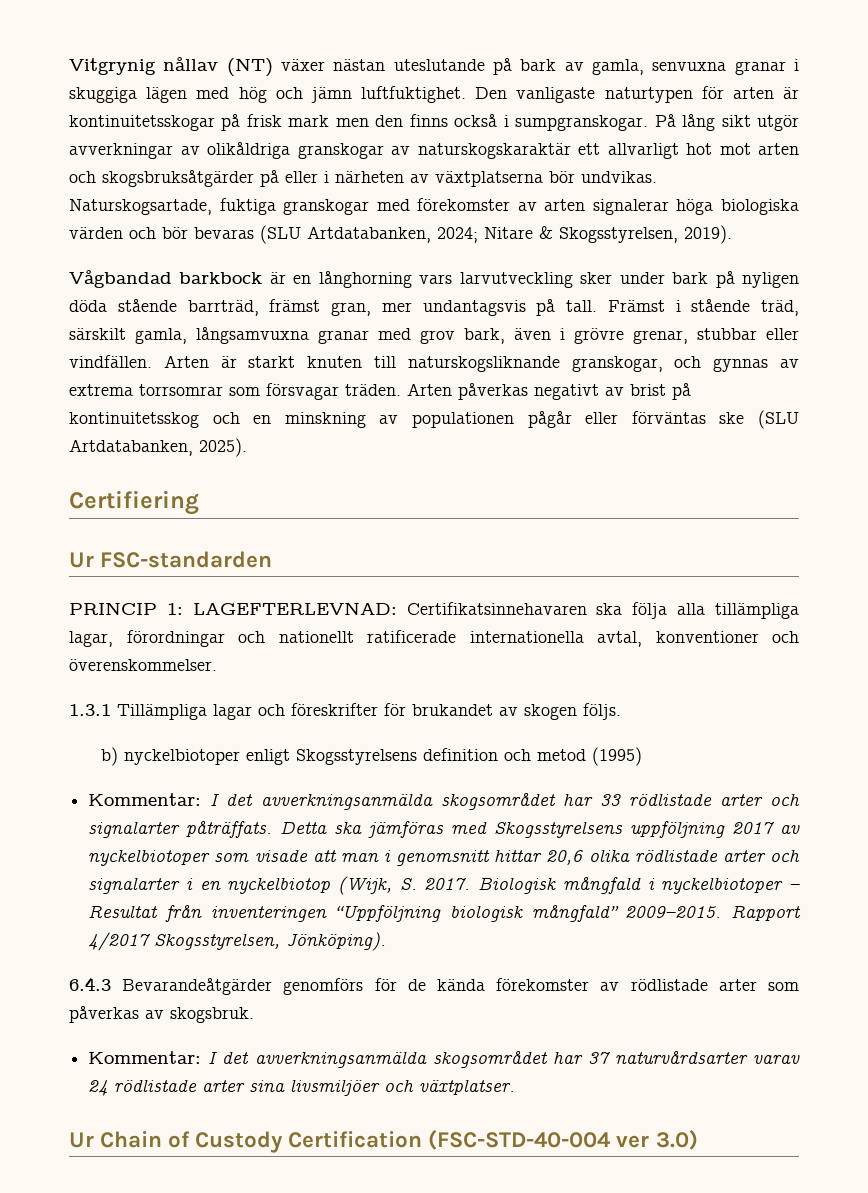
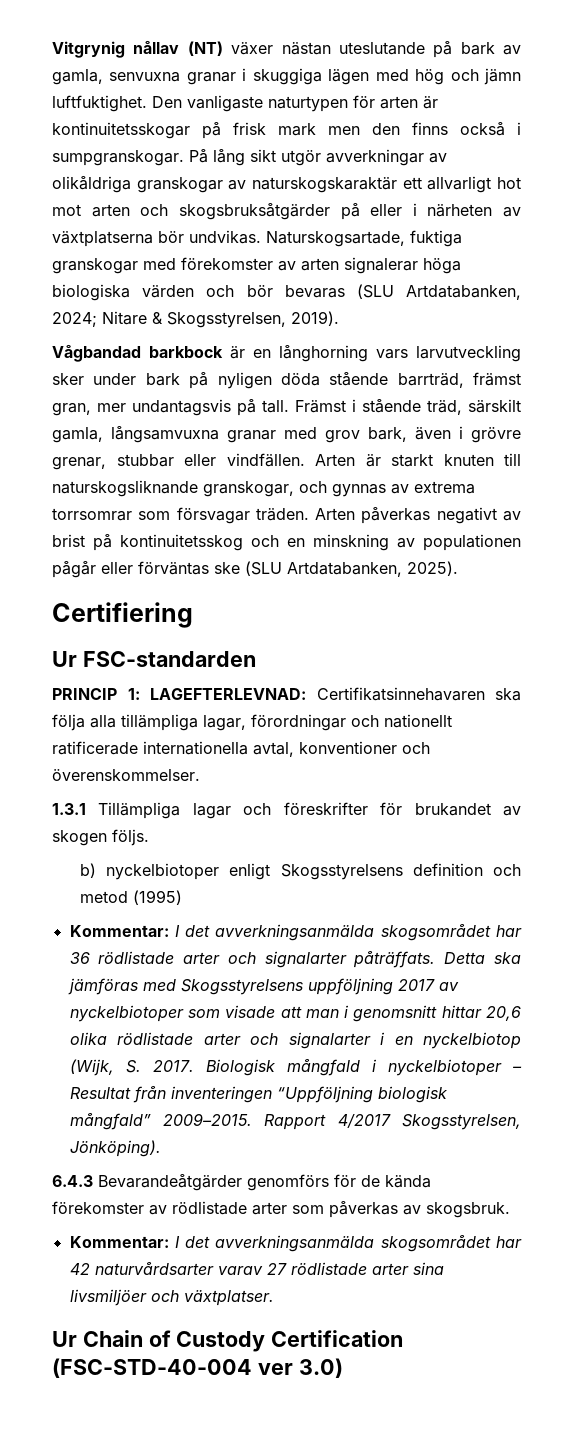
[599,794,621,806] 33 -> [69,952,90,964] 36
[587,1052,611,1064] 37 -> [69,1263,90,1275] 42
[88,1080,109,1096] 24 -> [266,1263,287,1275] 27

